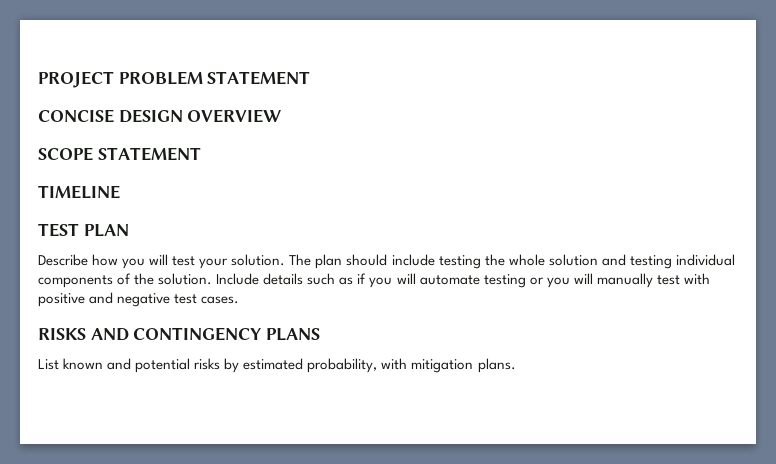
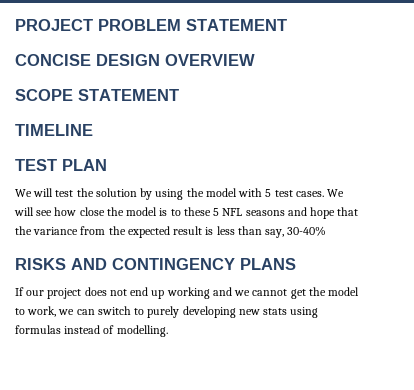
[38,254,735,269] [38,273,710,288] [38,292,240,307] [38,327,321,341] [38,358,516,373] Describe how you will test your solution. The plan should include testing the whole solution and testing individual components of the solution. Include details such as if you will automate testing or you will manually test with positive and negative test cases. // RISKS AND CONTINGENCY PLANS // List known and potential risks by estimated probability, with mitigation plans. -> [15,188,345,200] [14,207,359,219] [15,226,327,238] [15,258,296,270] [15,287,360,299] [15,306,319,318] [15,325,168,337] We will test the solution by using the model with 5 test cases. We will see how close the model is to these 5 NFL seasons and hope that the variance from the expected result is less than say, 30-40% // RISKS AND CONTINGENCY PLANS // If our project does not end up working and we cannot get the model to work, we can switch to purely developing new stats using formulas instead of modelling.

